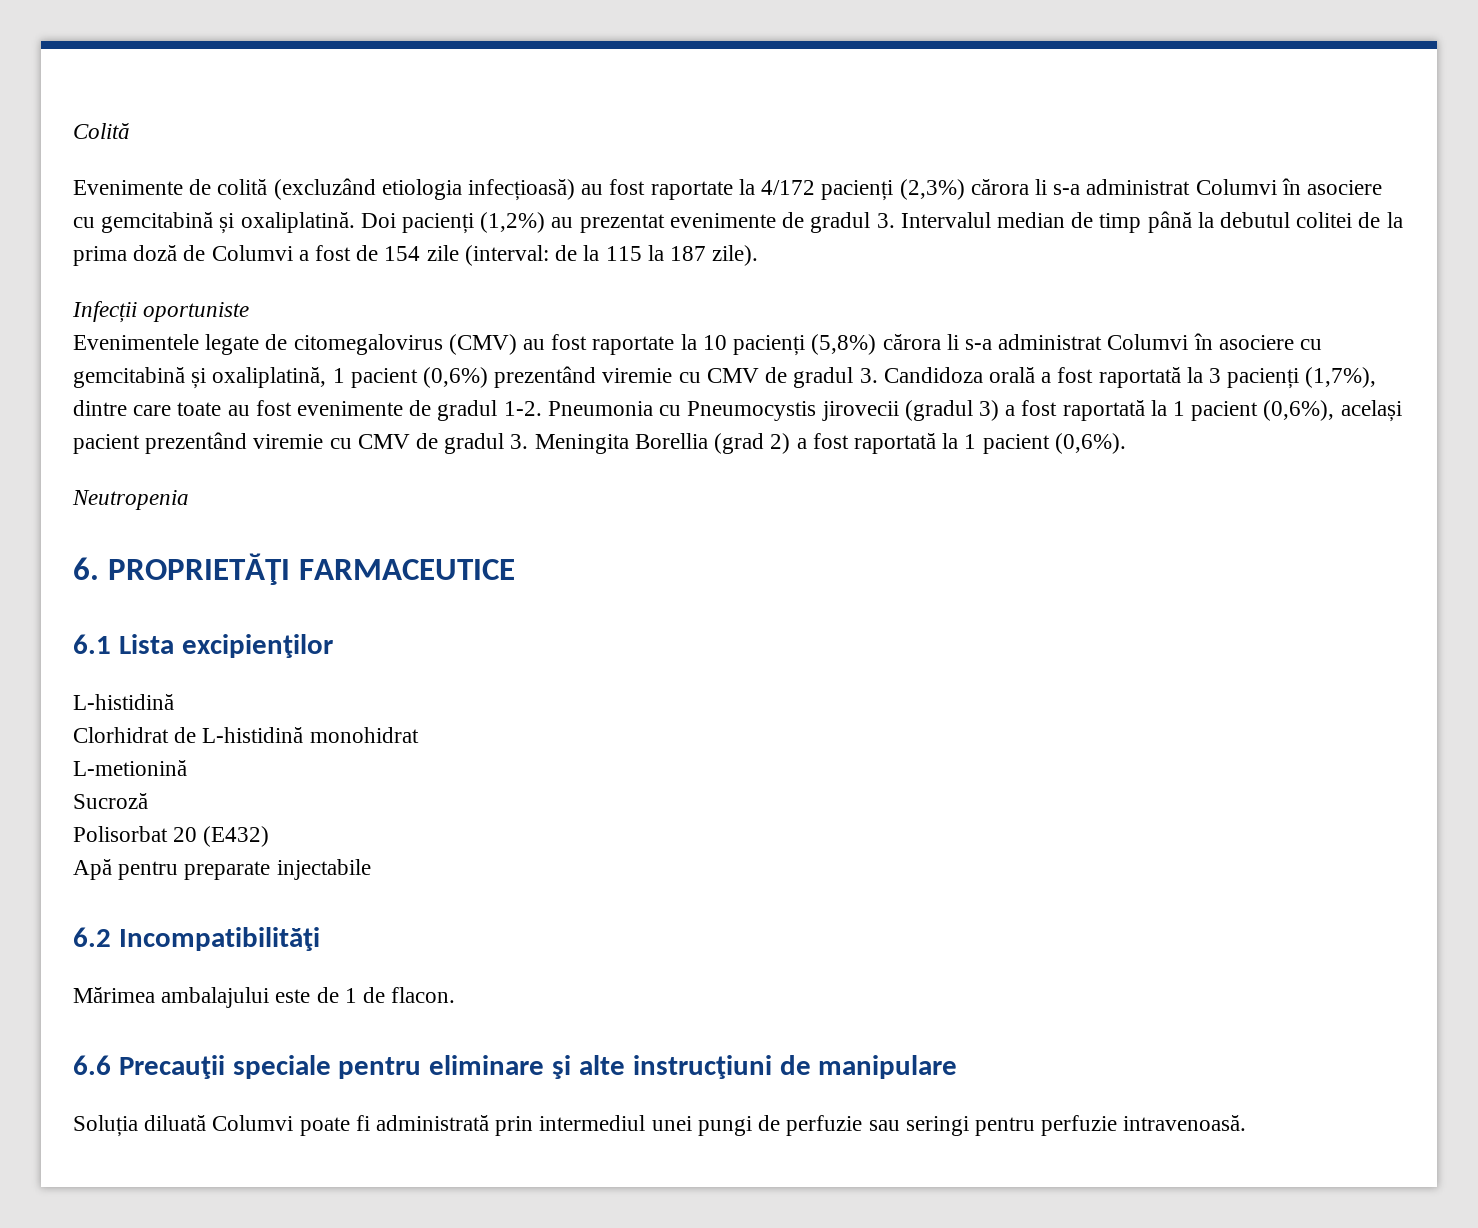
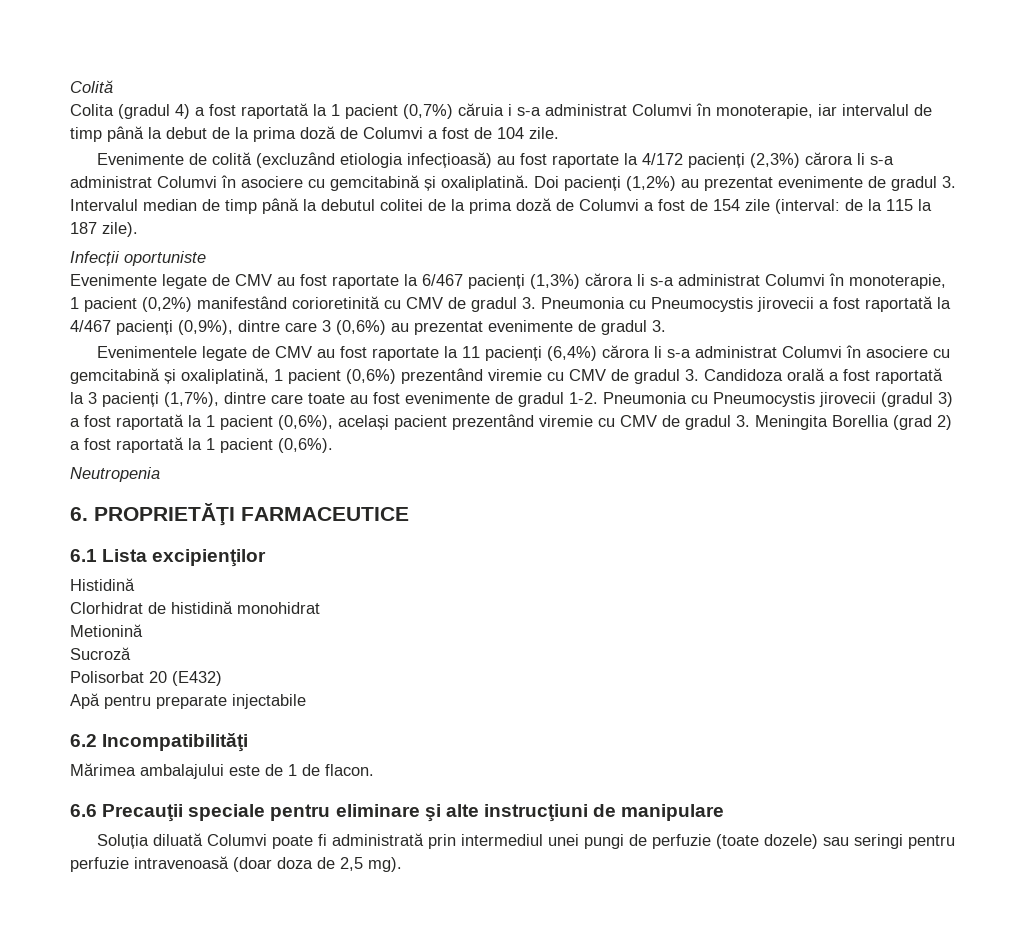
(130, 131) none -> [70,103,932,119] [70,126,559,142] // Colita (gradul 4) a fost raportată la 1 pacient (0,7%) căruia i s-a administrat Columvi în monoterapie, iar intervalul de timp până la debut de la prima doză de Columvi a fost de 104 zile.
[73,334,877,356] Evenimentele legate de citomegalovirus (CMV) au fost raportate la 10 pacienți (5,8%) -> [70,273,946,289] [70,296,951,312] [70,320,666,335] [96,346,597,361] Evenimente legate de CMV au fost raportate la 6/467 pacienți (1,3%) cărora li s-a administrat Columvi în monoterapie, 1 pacient (0,2%) manifestând corioretinită cu CMV de gradul 3. Pneumonia cu Pneumocystis jirovecii a fost raportată la 4/467 pacienți (0,9%), dintre care 3 (0,6%) au prezentat evenimente de gradul 3. // Evenimentele legate de CMV au fost raportate la 11 pacienți (6,4%)
[73,694,174,710] L-histidină -> [70,578,135,591] Histidină
[202,727,304,743] L-histidină -> [171,601,233,614] histidină
[73,760,187,776] L-metionină -> [70,624,143,637] Metionină
(863, 1125) none -> [715,834,818,849] (toate dozele)
[1123,1115,1247,1131] intravenoasă. -> [134,856,402,872] intravenoasă (doar doza de 2,5 mg).

